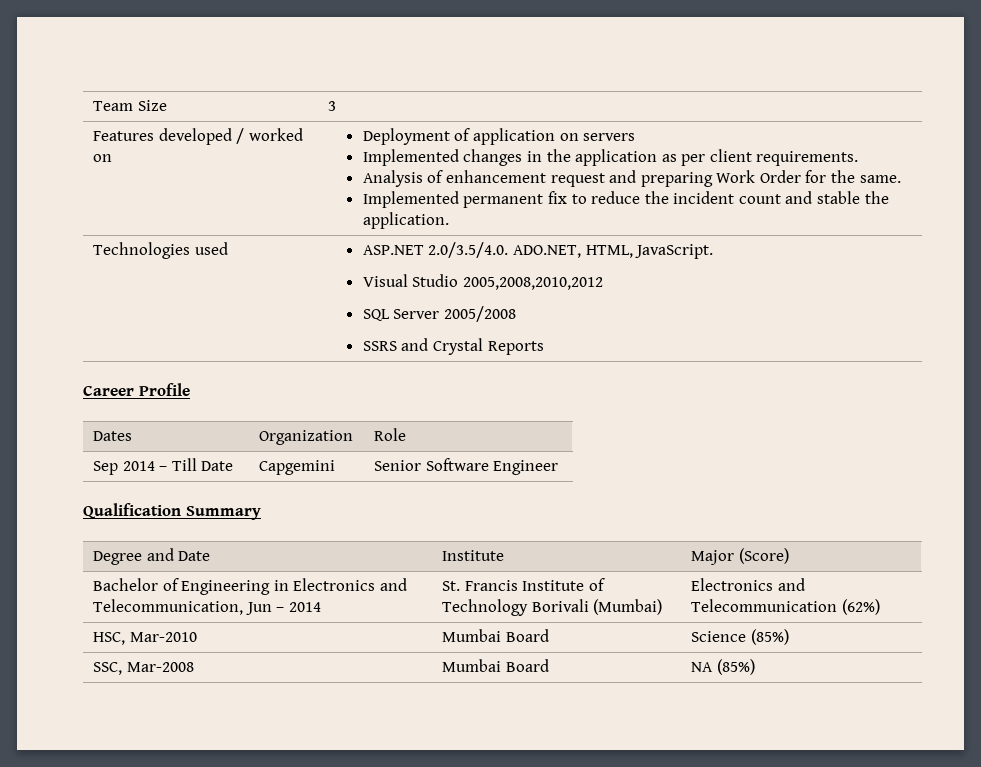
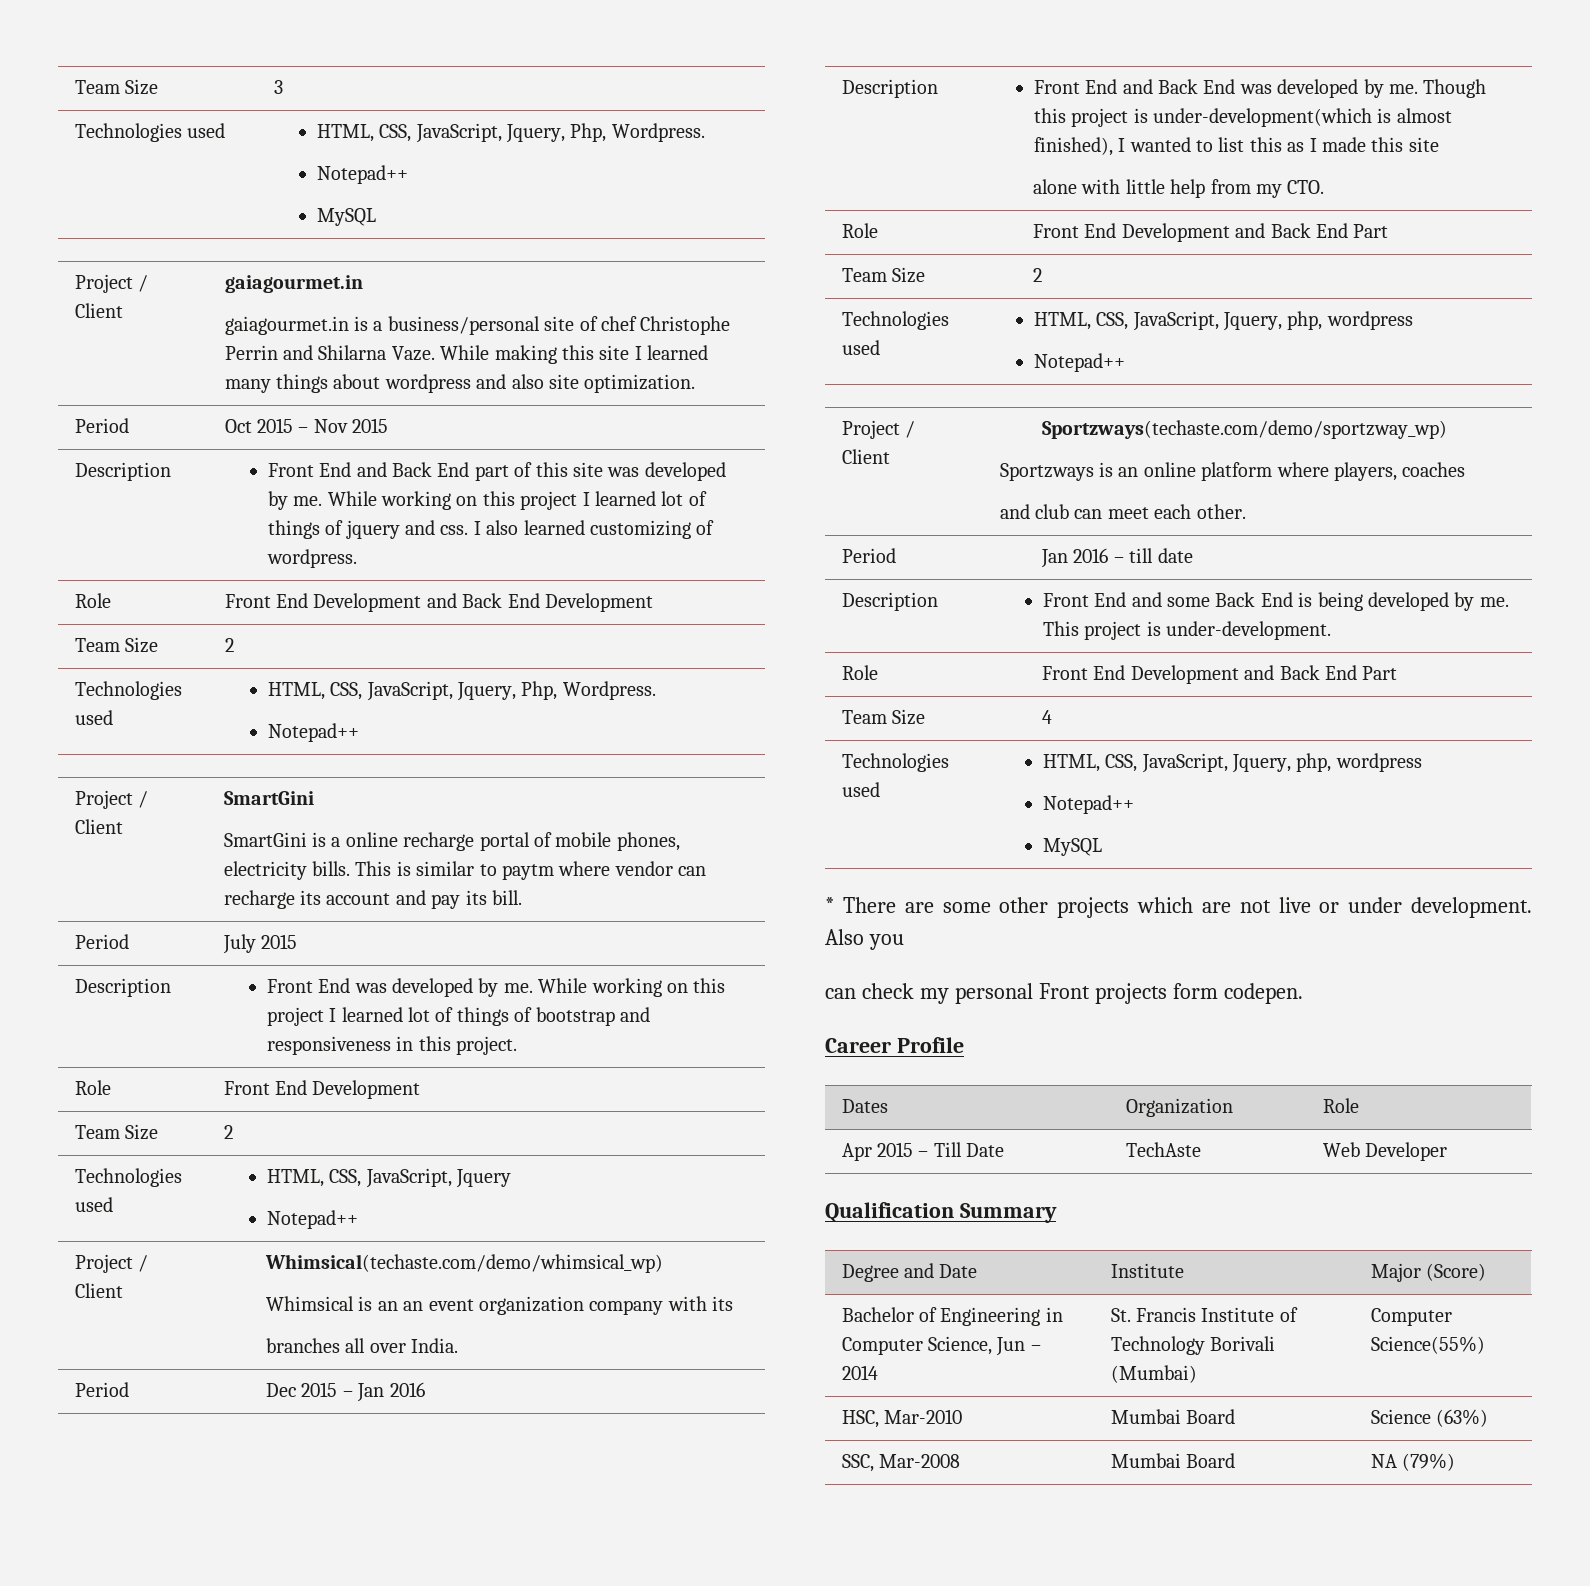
[93,128,303,145] [93,154,113,162] [362,128,636,145] [362,149,859,166] [362,170,901,187] [362,191,889,208] [362,212,449,229] [93,242,228,259] [362,242,714,259] [362,274,603,290] [362,306,516,322] [362,338,544,355] Features developed / worked on | Deployment of application on servers // Implemented changes in the application as per client requirements. // Analysis of enhancement request and preparing Work Order for the same. // Implemented permanent fix to reduce the incident count and stable the application. // Technologies used | ASP.NET 2.0/3.5/4.0. ADO.NET, HTML, JavaScript. // Visual Studio 2005,2008,2010,2012 // SQL Server 2005/2008 // SSRS and Crystal Reports -> [74,123,225,142] [316,123,705,143] [316,165,408,184] [316,208,376,226] [74,274,148,293] [74,303,123,318] [224,275,363,293] [224,316,731,335] [224,345,709,364] [224,374,696,393] [74,418,129,433] [224,418,389,433] [74,462,171,481] [267,462,726,481] [267,491,707,510] [267,520,715,539] [266,549,357,568] [74,593,111,608] [224,593,653,612] [74,637,158,653] [224,638,234,652] [74,681,182,700] [74,710,113,725] [267,681,656,701] [267,723,359,742] [74,790,148,809] [74,819,123,834] [223,791,314,805] [223,832,680,851] [223,861,707,880] [223,890,522,909] [74,934,129,949] [222,934,297,954] [74,978,171,997] [266,978,726,997] [266,1007,650,1026] [266,1036,517,1055] [74,1080,111,1095] [223,1080,421,1099] [74,1124,158,1140] [223,1125,233,1139] [74,1168,182,1187] [74,1197,113,1212] [266,1168,511,1188] [266,1210,358,1229] [74,1254,148,1273] [74,1283,123,1298] [264,1254,663,1273] [265,1296,734,1315] [265,1338,459,1353] [74,1382,129,1397] [265,1382,425,1402] [841,79,938,98] [1033,79,1487,98] [1033,108,1452,127] [1033,137,1439,156] [1032,179,1325,198] [841,223,878,238] [1032,223,1389,242] [841,267,925,283] [1032,268,1042,282] [841,311,949,330] [841,340,880,355] [1033,311,1413,331] [1033,353,1125,372] [841,420,915,439] [841,449,890,464] [1041,420,1447,439] [999,462,1466,481] [999,504,1246,519] [841,548,896,563] [1040,548,1193,568] [841,592,938,611] [1042,592,1509,611] [1042,621,1331,640] [841,665,878,680] [1041,665,1398,684] [841,709,925,725] [1041,710,1052,724] [841,753,949,772] [841,782,880,797] [1042,753,1422,773] [1042,795,1134,814] [1042,838,1102,856] [825,897,1532,918] [825,929,904,950] [825,983,1303,1004] Technologies used | HTML, CSS, JavaScript, Jquery, Php, Wordpress. // Notepad++ // MySQL // Project / Client | gaiagourmet.in // gaiagourmet.in is a business/personal site of chef Christophe Perrin and Shilarna Vaze. While making this site I learned many things about wordpress and also site optimization. // Period | Oct 2015 – Nov 2015 // Description | Front End and Back End part of this site was developed by me. While working on this project I learned lot of things of jquery and css. I also learned customizing of wordpress. // Role | Front End Development and Back End Development // Team Size | 2 // Technologies used | HTML, CSS, JavaScript, Jquery, Php, Wordpress. // Notepad++ // Project / Client | SmartGini // SmartGini is a online recharge portal of mobile phones, electricity bills. This is similar to paytm where vendor can recharge its account and pay its bill. // Period | July 2015 // Description | Front End was developed by me. While working on this project I learned lot of things of bootstrap and responsiveness in this project. // Role | Front End Development // Team Size | 2 // Technologies used | HTML, CSS, JavaScript, Jquery // Notepad++ // Project / Client | Whimsical(techaste.com/demo/whimsical_wp) // Whimsical is an an event organization company with its // branches all over India. // Period | Dec 2015 – Jan 2016 // Description | Front End and Back End was developed by me. Though this project is under-development(which is almost finished), I wanted to list this as I made this site // alone with little help from my CTO. // Role | Front End Development and Back End Part // Team Size | 2 // Technologies used | HTML, CSS, JavaScript, Jquery, php, wordpress // Notepad++ // Project / Client | Sportzways(techaste.com/demo/sportzway_wp) // Sportzways is an online platform where players, coaches // and club can meet each other. // Period | Jan 2016 – till date // Description | Front End and some Back End is being developed by me. This project is under-development. // Role | Front End Development and Back End Part // Team Size | 4 // Technologies used | HTML, CSS, JavaScript, Jquery, php, wordpress // Notepad++ // MySQL // * There are some other projects which are not live or under development. Also you // can check my personal Front projects form codepen.
[93,461,155,475] Sep 2014 -> [841,1142,913,1161] Apr 2015
[259,460,336,475] [374,458,559,475] Capgemini | Senior Software Engineer -> [1125,1142,1201,1157] [1322,1142,1447,1161] TechAste | Web Developer
[293,578,407,591] [93,599,244,615] Electronics and Telecommunication, -> [841,1336,992,1355] Computer Science,
[691,578,805,591] [691,599,880,615] Electronics and Telecommunication (62%) -> [1370,1308,1452,1326] [1370,1336,1485,1354] Computer Science(55%)
[750,629,789,645] (85%) -> [1435,1409,1488,1427] (63%)
[716,659,755,675] (85%) -> [1401,1453,1455,1471] (79%)

